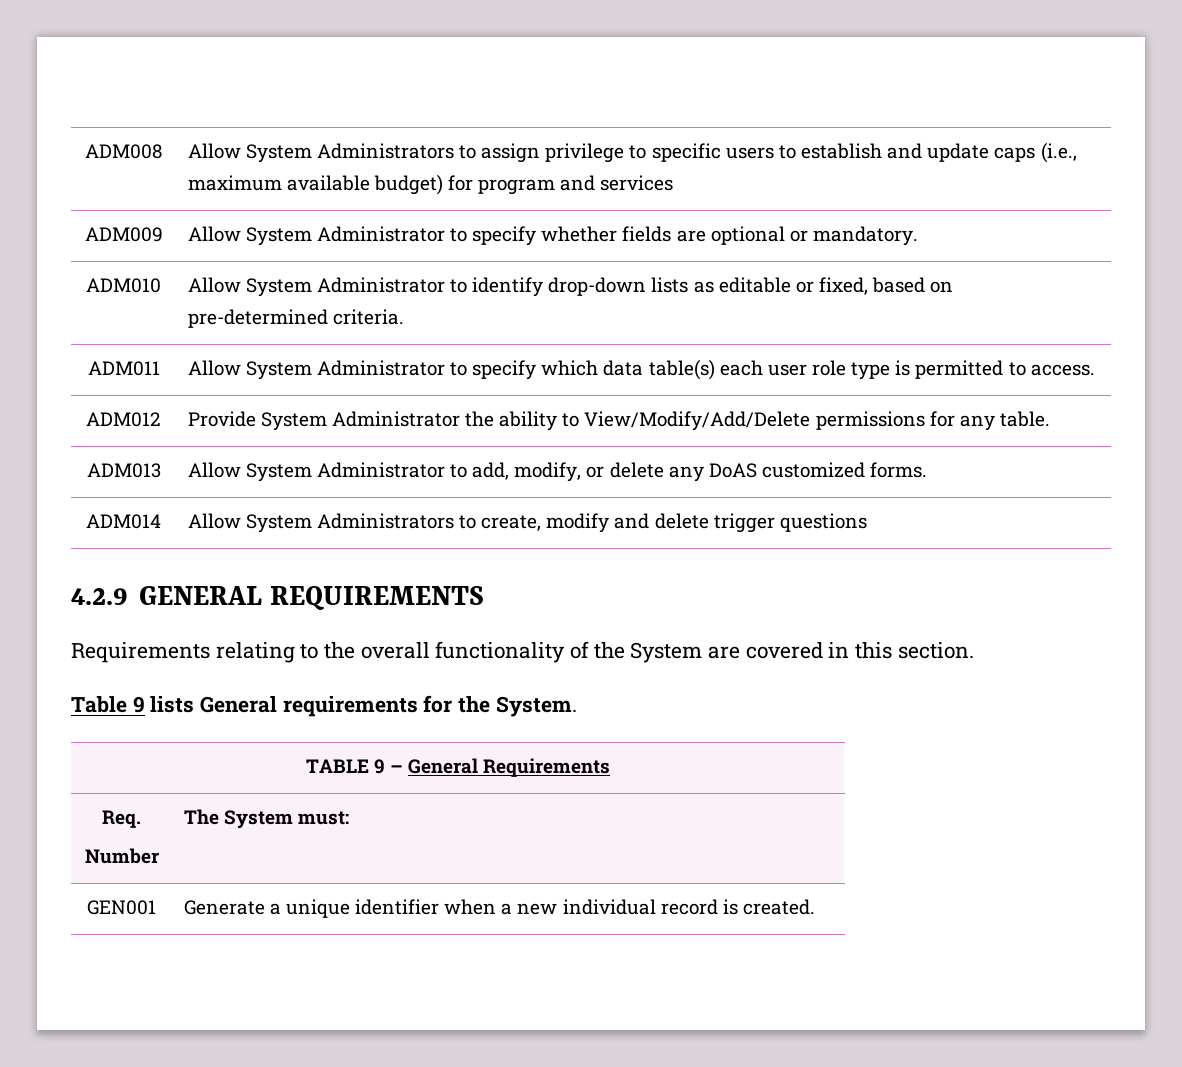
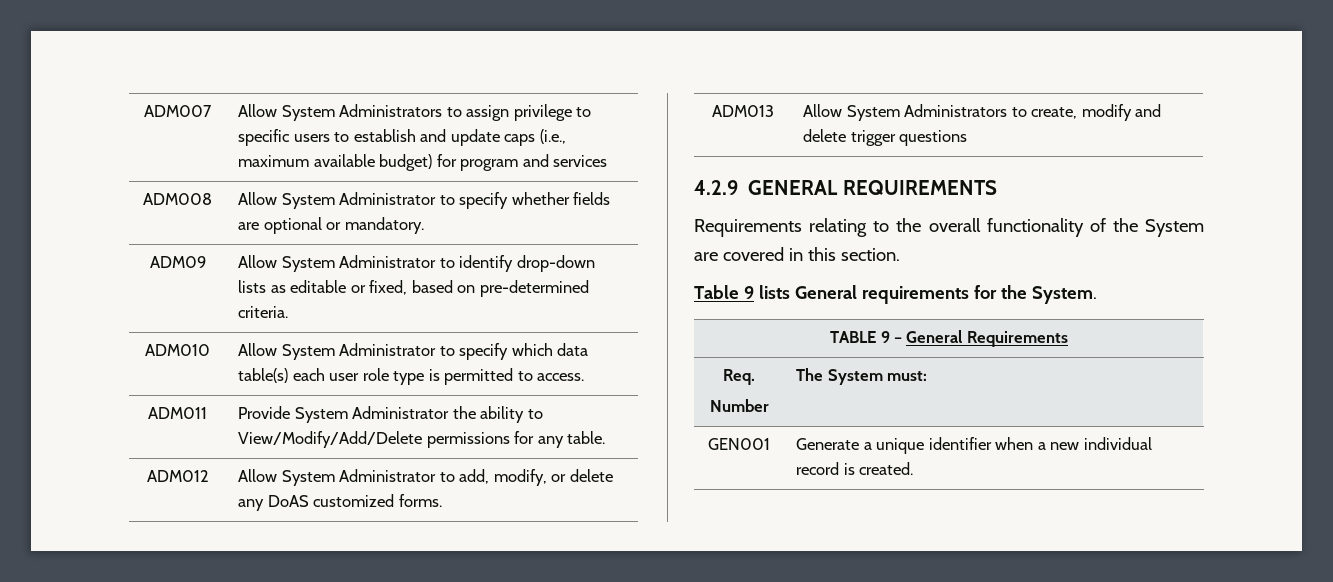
[84,144,163,159] ADM008 -> [144,105,212,117] ADM007
[84,227,163,242] ADM009 -> [143,193,212,205] ADM008
[86,278,161,293] ADM010 -> [149,256,206,268] ADM09
[87,361,160,376] ADM011 -> [145,344,210,356] ADM010
[86,412,161,427] ADM012 -> [148,407,207,419] ADM011
[86,463,161,478] ADM013 -> [146,470,209,482] ADM012
[86,514,161,529] ADM014 -> [711,105,774,117] ADM013

